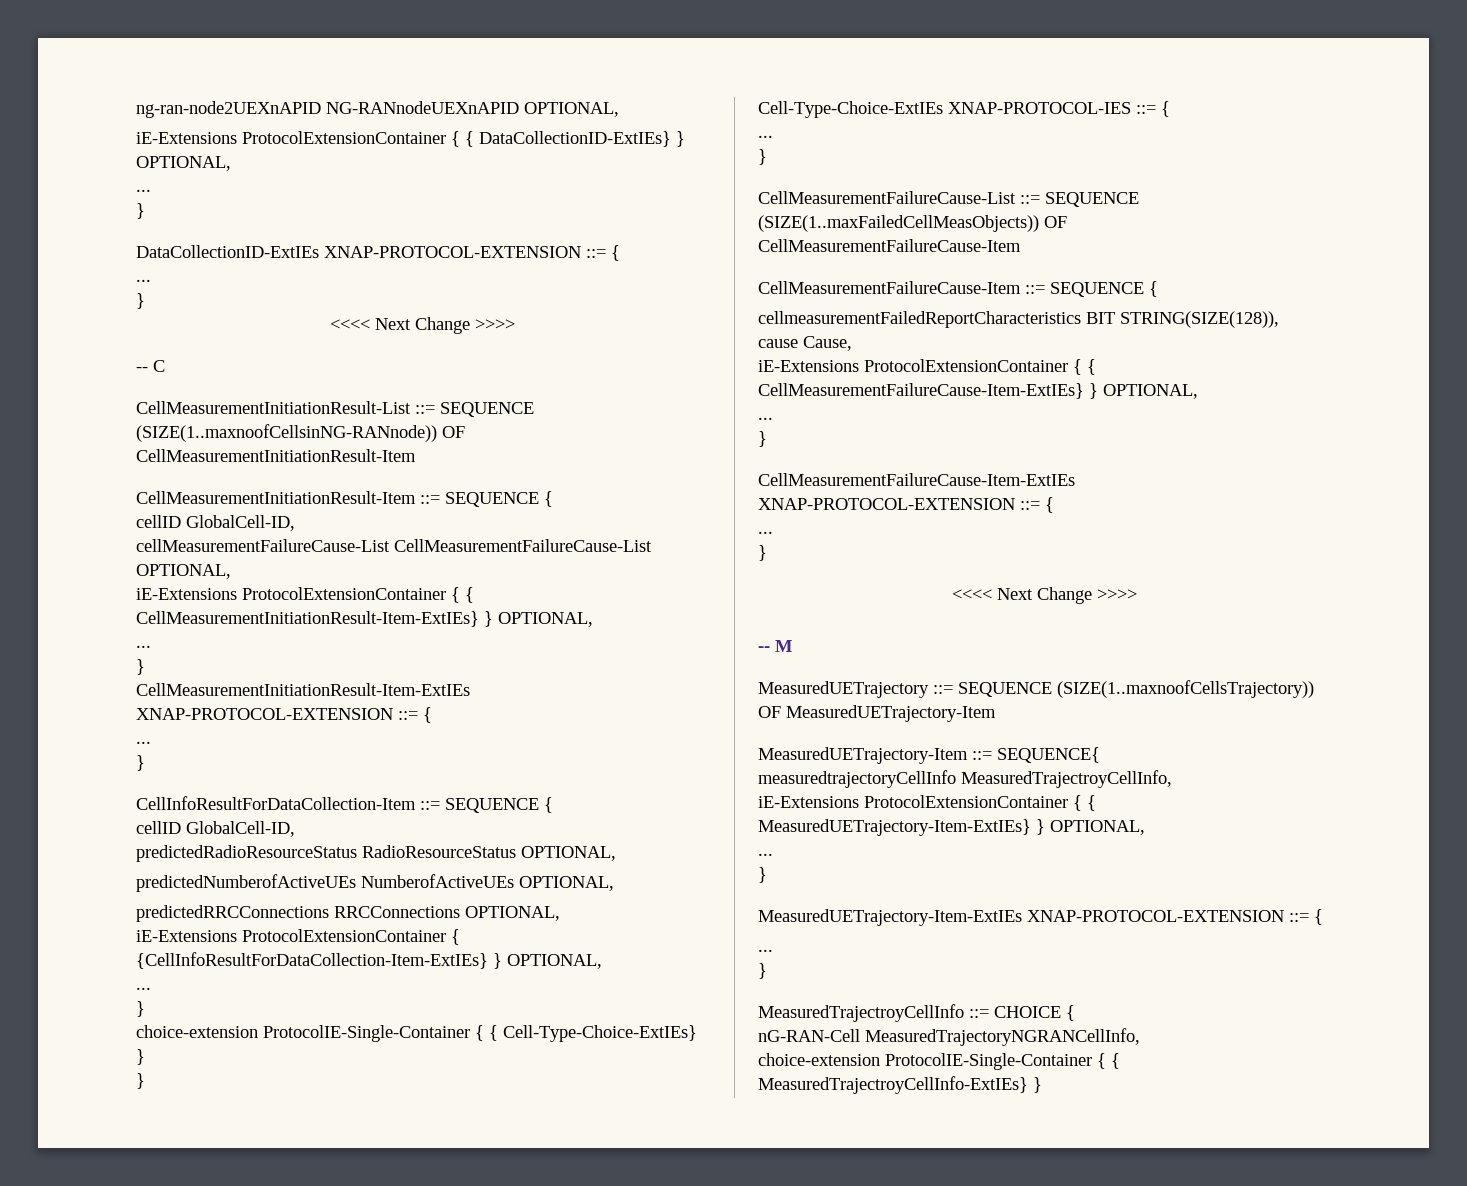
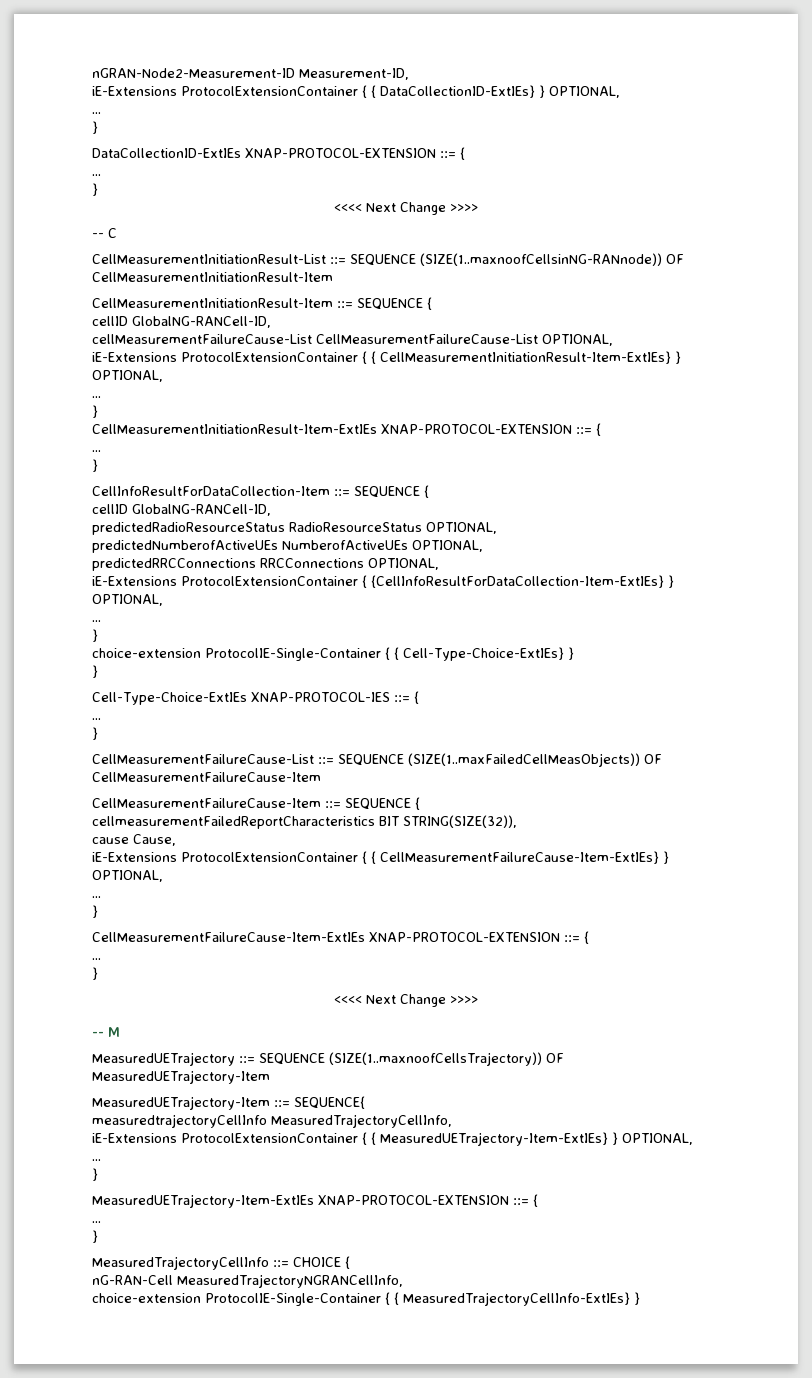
[136,101,619,118] ng-ran-node2UEXnAPID NG-RANnodeUEXnAPID OPTIONAL, -> [92,68,409,80] nGRAN-Node2-Measurement-ID Measurement-ID,
[186,515,295,531] GlobalCell-ID, -> [132,316,271,328] GlobalNG-RANCell-ID,
[186,821,295,837] GlobalCell-ID, -> [132,504,271,516] GlobalNG-RANCell-ID,
[1120,311,1279,328] STRING(SIZE(128)), -> [403,815,517,828] STRING(SIZE(32)),
[961,770,1172,788] MeasuredTrajectroyCellInfo, -> [271,1114,452,1128] MeasuredTrajectoryCellInfo,
[758,1004,964,1022] MeasuredTrajectroyCellInfo -> [92,1256,269,1270] MeasuredTrajectoryCellInfo
[758,1076,1028,1094] MeasuredTrajectroyCellInfo-ExtIEs} -> [403,1292,630,1306] MeasuredTrajectoryCellInfo-ExtIEs}

